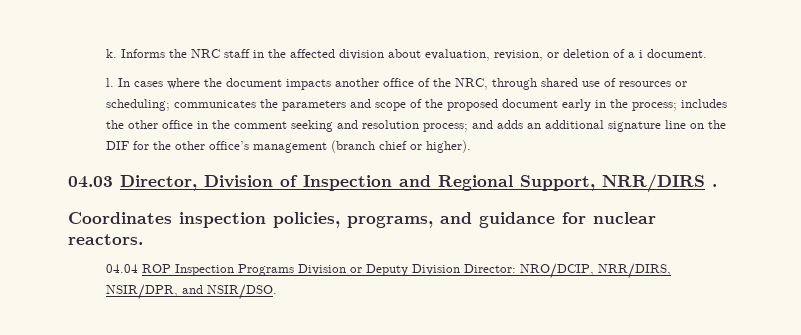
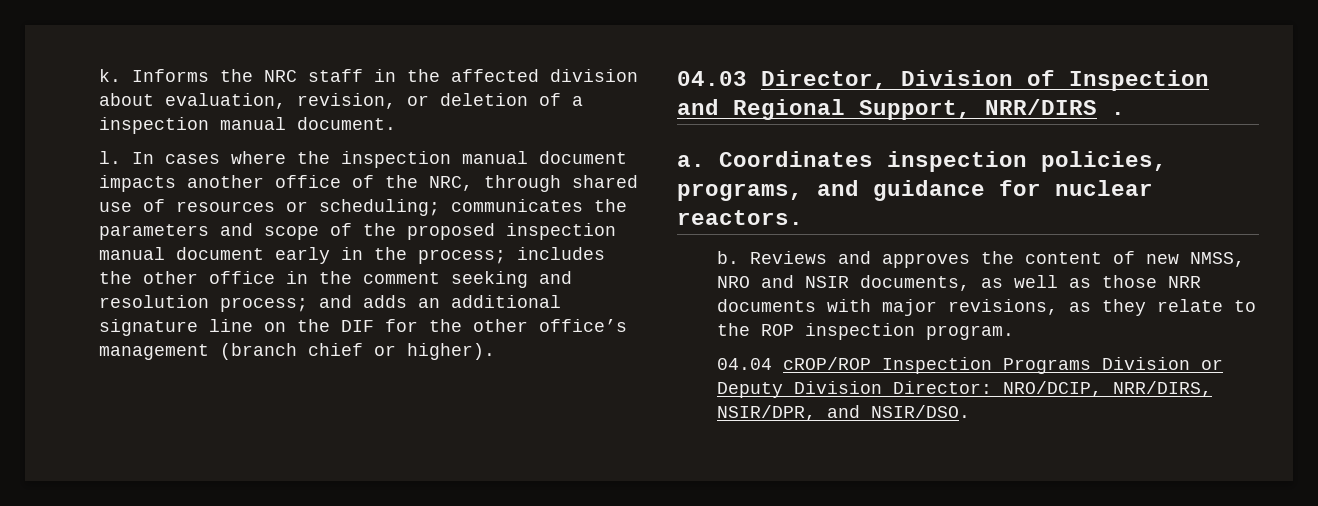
[638,50,643,58] i -> [98,117,286,134] inspection manual
(222, 82) none -> [340,151,528,168] inspection manual
(498, 105) none -> [505,223,616,240] [98,247,165,260] inspection manual
(717, 185) none -> [677,155,705,167] a.
(143, 239) none -> [716,251,1245,268] [716,275,1201,291] [716,299,1256,316] [716,323,1014,340] // b. Reviews and approves the content of new NMSS, NRO and NSIR documents, as well as those NRR documents with major revisions, as they relate to the ROP inspection program.
[141,264,171,273] ROP -> [782,357,871,370] cROP/ROP

